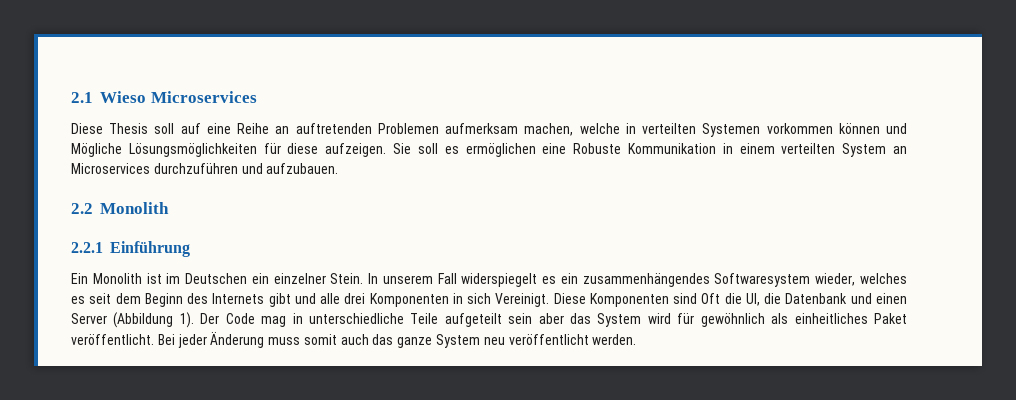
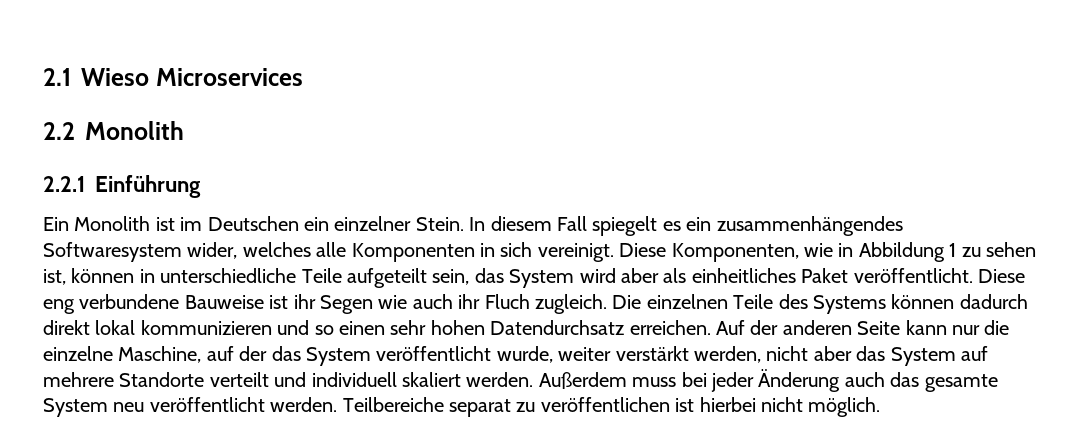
[71,123,908,137] [71,143,907,157] [71,163,339,174] // Diese Thesis soll auf eine Reihe an auftretenden Problemen aufmerksam machen, welche in verteilten Systemen vorkommen können und Mögliche Lösungsmöglichkeiten für diese aufzeigen. Sie soll es ermöglichen eine Robuste Kommunikation in einem verteilten System an Microservices durchzuführen und aufzubauen. -> (303, 77) none
[382,273,538,287] unserem Fall widerspiegelt -> [490,216,658,236] diesem Fall spiegelt
[815,273,907,286] [71,293,907,307] [71,312,287,328] wieder, welches es seit dem Beginn des Internets gibt und alle drei Komponenten in sich Vereinigt. Diese Komponenten sind Oft die UI, die Datenbank und einen Server (Abbildung 1). Der Code mag -> [187,242,1036,262] [43,268,135,285] wider, welches alle Komponenten in sich vereinigt. Diese Komponenten, wie in Abbildung 1 zu sehen ist, können
[508,313,564,324] sein aber -> [432,269,470,285] sein,
[677,313,765,327] für gewöhnlich -> [620,268,659,283] aber
[157,331,337,348] Bei jeder Änderung muss somit -> [977,269,1025,283] [43,294,1028,314] [43,320,1010,335] [43,346,988,366] [43,369,841,392] Diese eng verbundene Bauweise ist ihr Segen wie auch ihr Fluch zugleich. Die einzelnen Teile des Systems können dadurch direkt lokal kommunizieren und so einen sehr hohen Datendurchsatz erreichen. Auf der anderen Seite kann nur die einzelne Maschine, auf der das System veröffentlicht wurde, weiter verstärkt werden, nicht aber das System auf mehrere Standorte verteilt und individuell skaliert werden. Außerdem muss bei jeder Änderung
[397,337,433,348] ganze -> [924,374,998,392] gesamte
(637, 339) none -> [342,397,881,417] Teilbereiche separat zu veröffentlichen ist hierbei nicht möglich.

